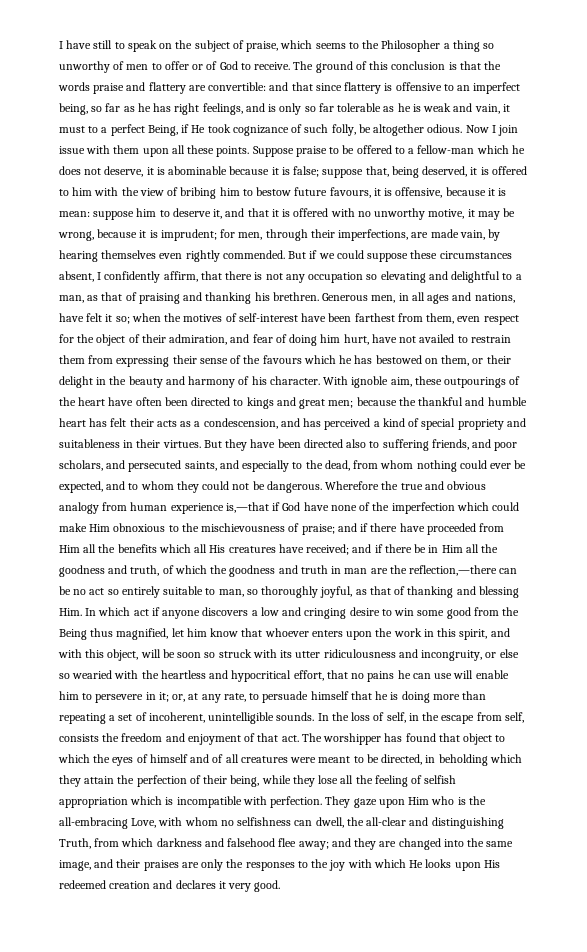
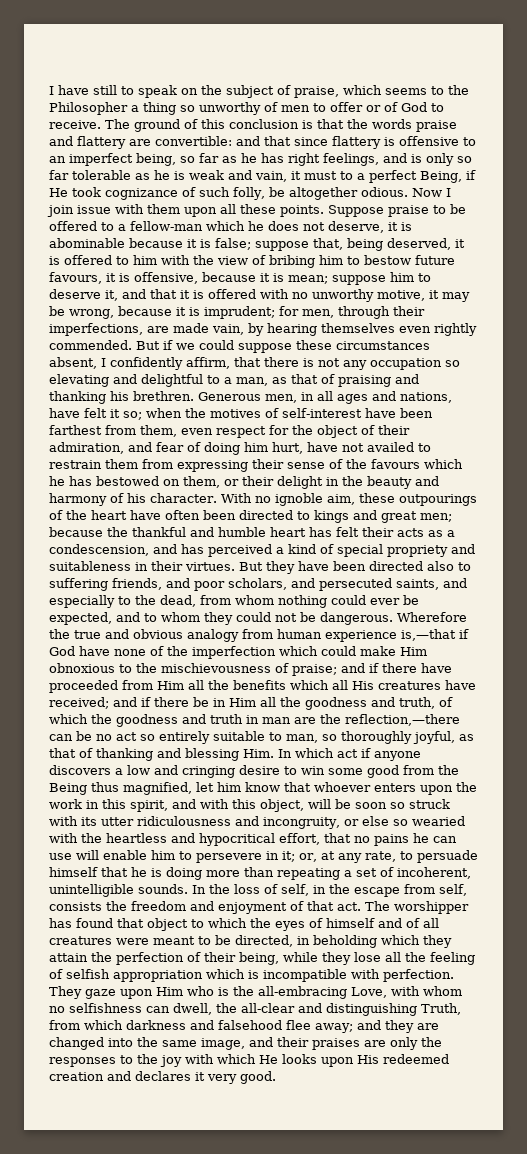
[59,211,90,217] mean: -> [288,275,328,284] mean;
(349, 380) none -> [254,496,271,503] no

